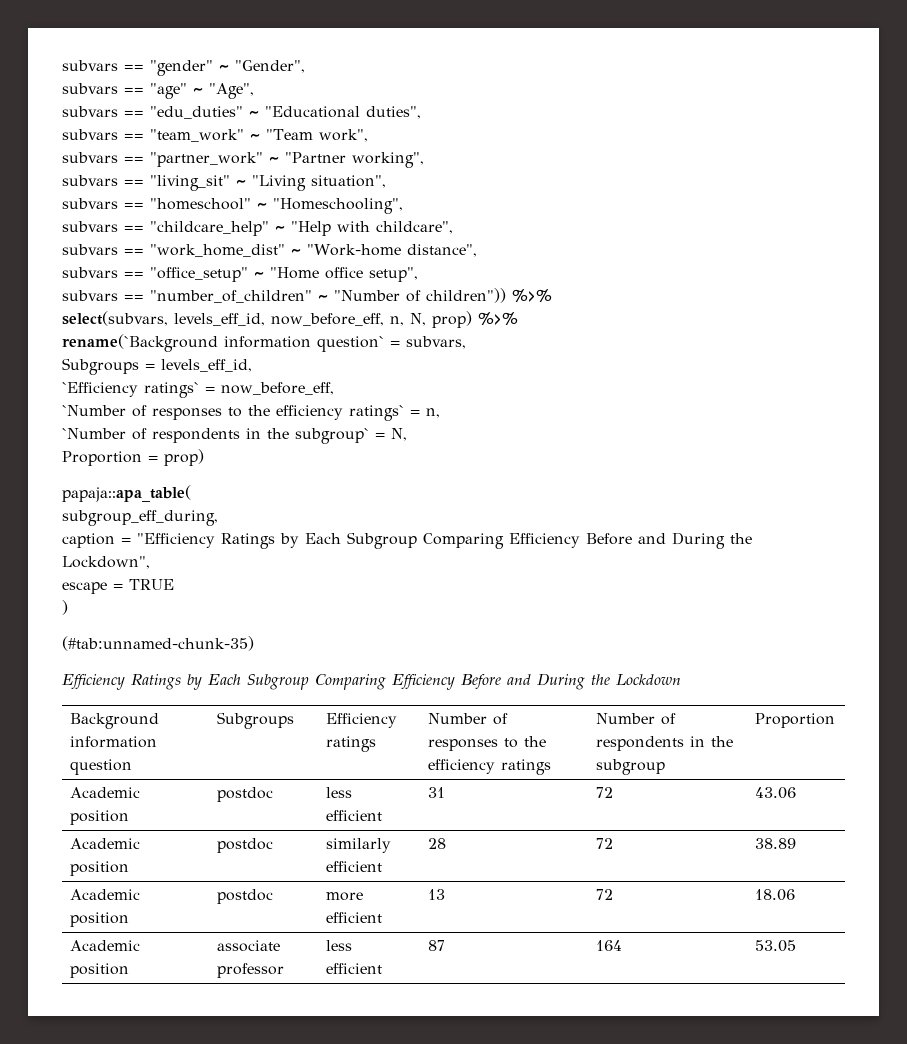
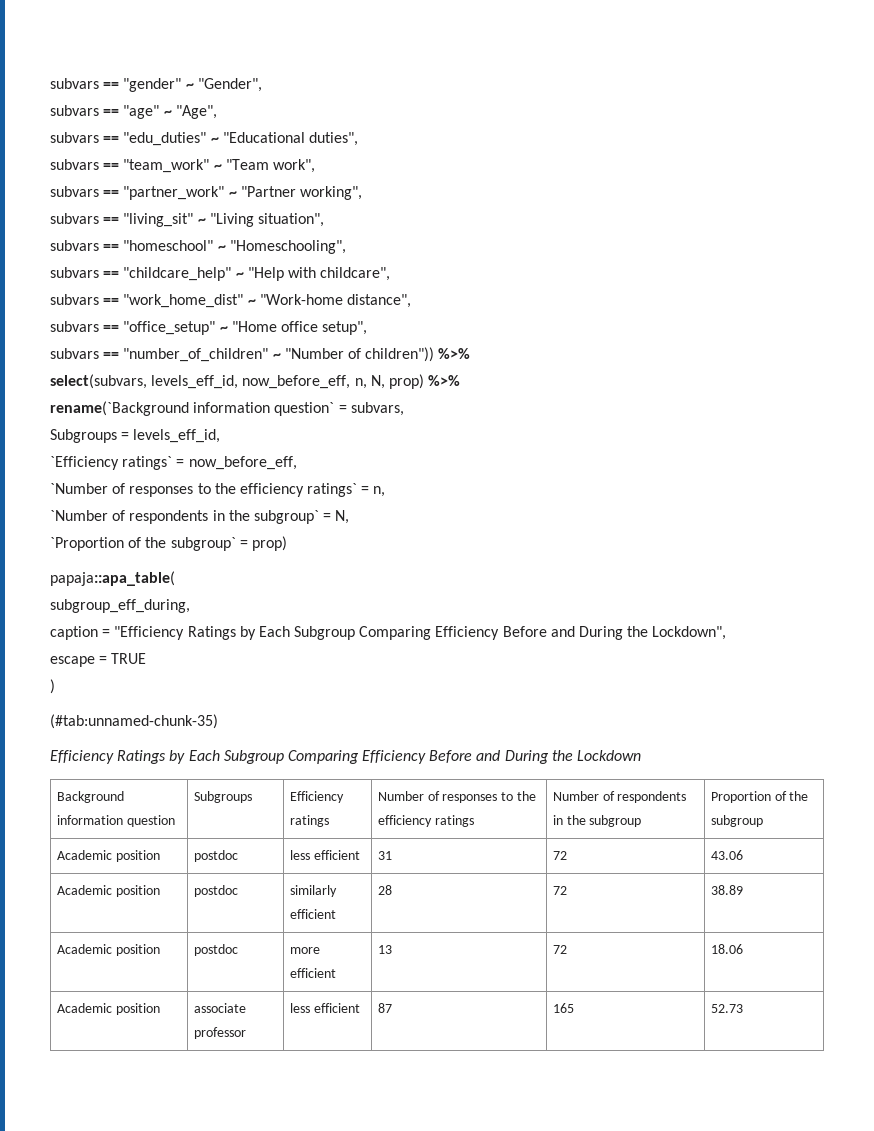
[62,451,142,466] Proportion -> [50,537,236,551] `Proportion of the subgroup`
(835, 720) none -> [774,791,809,801] [710,815,763,827] of the subgroup
[595,940,622,951] [754,940,796,952] 164 | 53.05 -> [552,1003,574,1013] [710,1004,743,1013] 165 | 52.73

